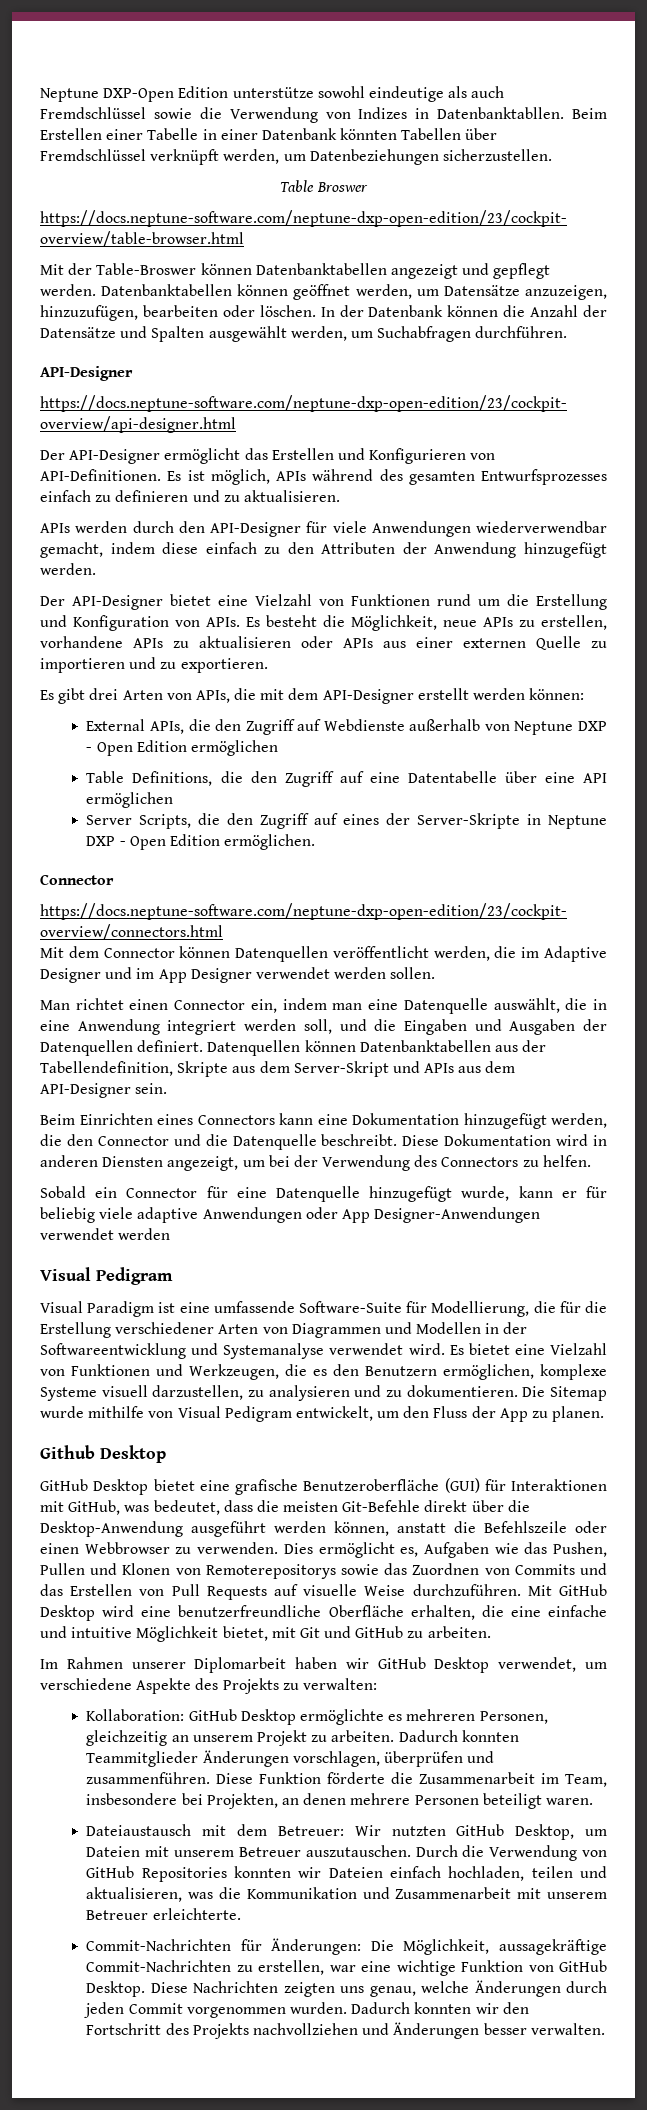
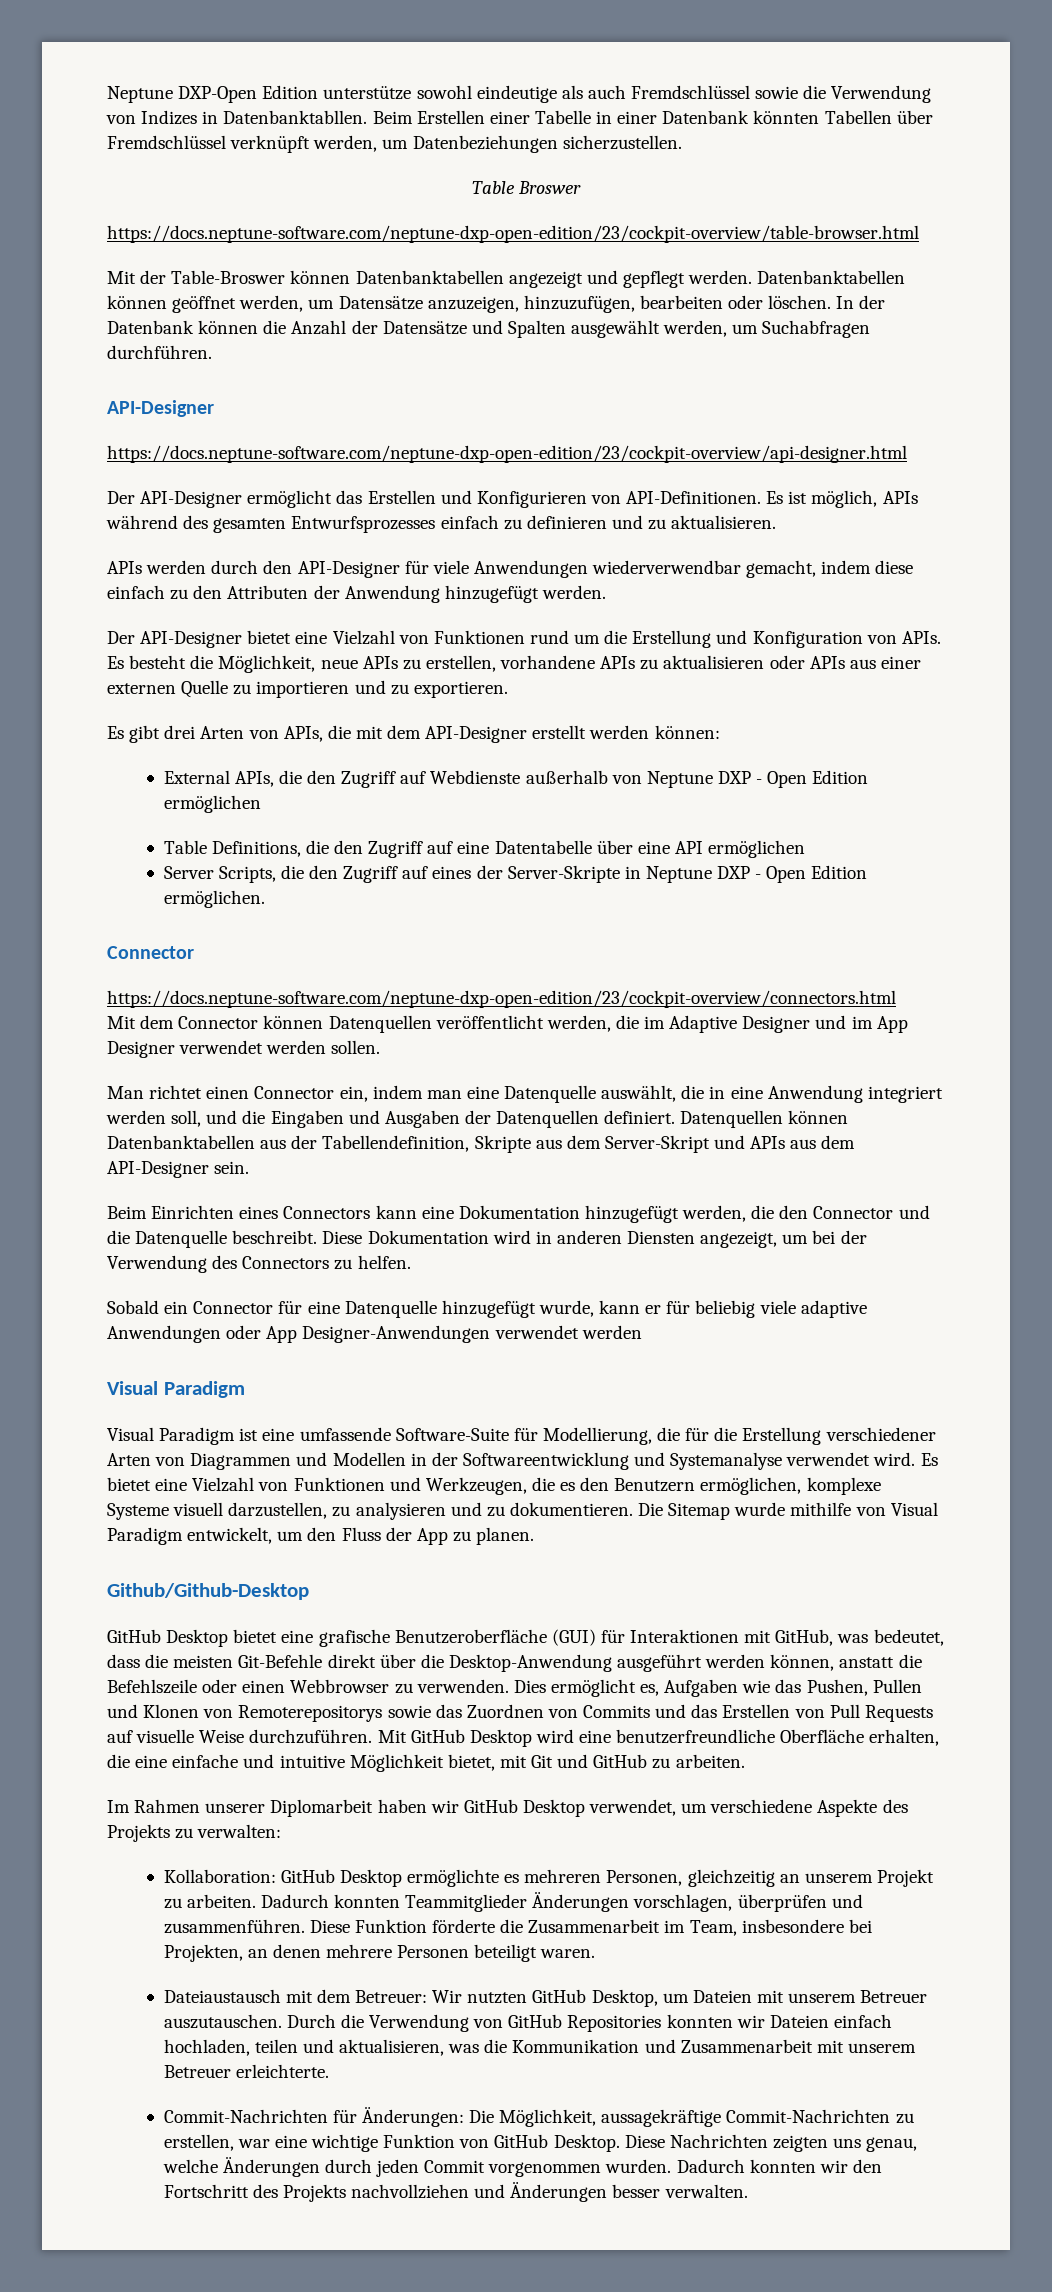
[96,1267,173,1285] Pedigram -> [163,1381,245,1398] Paradigm
[224,1406,292,1422] Pedigram -> [107,1527,183,1545] Paradigm
[40,1445,166,1463] Github Desktop -> [107,1583,309,1600] Github/Github-Desktop

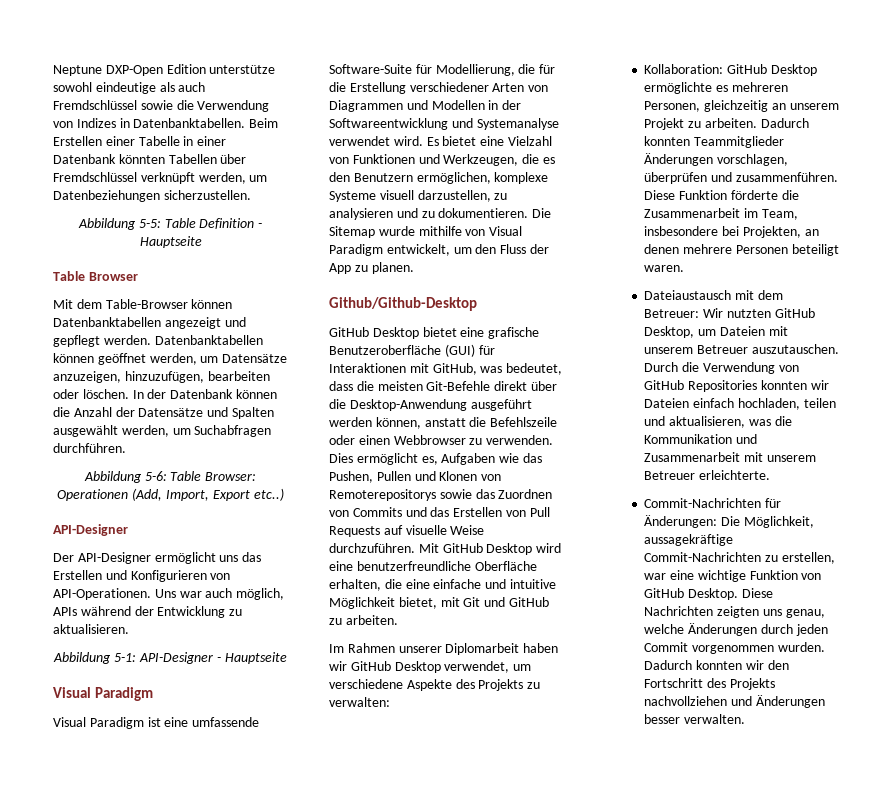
[223,110,368,124] Datenbanktabllen. -> [133,118,246,128] Datenbanktabellen.
[471,181,582,194] [107,225,919,243] [107,270,286,284] Table Broswer // https://docs.neptune-software.com/neptune-dxp-open-edition/23/cockpit-overview/table-browser.html // Mit der Table-Broswer -> [77,218,263,230] [139,236,202,248] [53,271,138,281] [53,299,188,309] Abbildung 5-5: Table Definition - Hauptseite // Table Browser // Mit dem Table-Browser
[107,400,214,417] [107,445,907,463] // API-Designer // https://docs.neptune-software.com/neptune-dxp-open-edition/23/cockpit-overview/api-designer.html -> [83,471,257,483] [57,488,284,501] [53,524,128,536] // Abbildung 5-6: Table Browser: Operationen (Add, Import, Export etc..) // API-Designer
(333, 499) none -> [219,555,239,562] uns
[626,490,918,508] [106,515,777,533] [107,560,914,578] [107,585,606,603] [107,630,941,648] [107,655,921,673] [107,680,508,698] [107,725,720,743] [163,770,869,788] [163,795,261,813] [163,840,806,858] [163,865,868,883] [163,890,265,908] [107,946,194,959] [107,990,896,1008] [107,1015,908,1033] [107,1040,381,1058] [107,1085,943,1103] [106,1110,849,1128] [107,1135,856,1153] [107,1161,250,1178] [107,1205,930,1223] [107,1230,867,1248] [107,1255,411,1273] [107,1300,867,1318] [107,1325,642,1343] API-Definitionen. Es ist möglich, APIs während des gesamten Entwurfsprozesses einfach zu definieren und zu aktualisieren. // APIs werden durch den API-Designer für viele Anwendungen wiederverwendbar gemacht, indem diese einfach zu den Attributen der Anwendung hinzugefügt werden. // Der API-Designer bietet eine Vielzahl von Funktionen rund um die Erstellung und Konfiguration von APIs. Es besteht die Möglichkeit, neue APIs zu erstellen, vorhandene APIs zu aktualisieren oder APIs aus einer externen Quelle zu importieren und zu exportieren. // Es gibt drei Arten von APIs, die mit dem API-Designer erstellt werden können: // External APIs, die den Zugriff auf Webdienste außerhalb von Neptune DXP - Open Edition ermöglichen // Table Definitions, die den Zugriff auf eine Datentabelle über eine API ermöglichen // Server Scripts, die den Zugriff auf eines der Server-Skripte in Neptune DXP - Open Edition ermöglichen. // Connector // https://docs.neptune-software.com/neptune-dxp-open-edition/23/cockpit-overview/connectors.html // Mit dem Connector können Datenquellen veröffentlicht werden, die im Adaptive Designer und im App Designer verwendet werden sollen. // Man richtet einen Connector ein, indem man eine Datenquelle auswählt, die in eine Anwendung integriert werden soll, und die Eingaben und Ausgaben der Datenquellen definiert. Datenquellen können Datenbanktabellen aus der Tabellendefinition, Skripte aus dem Server-Skript und APIs aus dem API-Designer sein. // Beim Einrichten eines Connectors kann eine Dokumentation hinzugefügt werden, die den Connector und die Datenquelle beschreibt. Diese Dokumentation wird in anderen Diensten angezeigt, um bei der Verwendung des Connectors zu helfen. // Sobald ein Connector für eine Datenquelle hinzugefügt wurde, kann er für beliebig viele adaptive Anwendungen oder App Designer-Anwendungen verwendet werden -> [53,588,285,600] [53,606,243,618] [53,624,129,634] [53,652,287,664] API-Operationen. Uns war auch möglich, APIs während der Entwicklung zu aktualisieren. // Abbildung 5-1: API-Designer - Hauptseite

